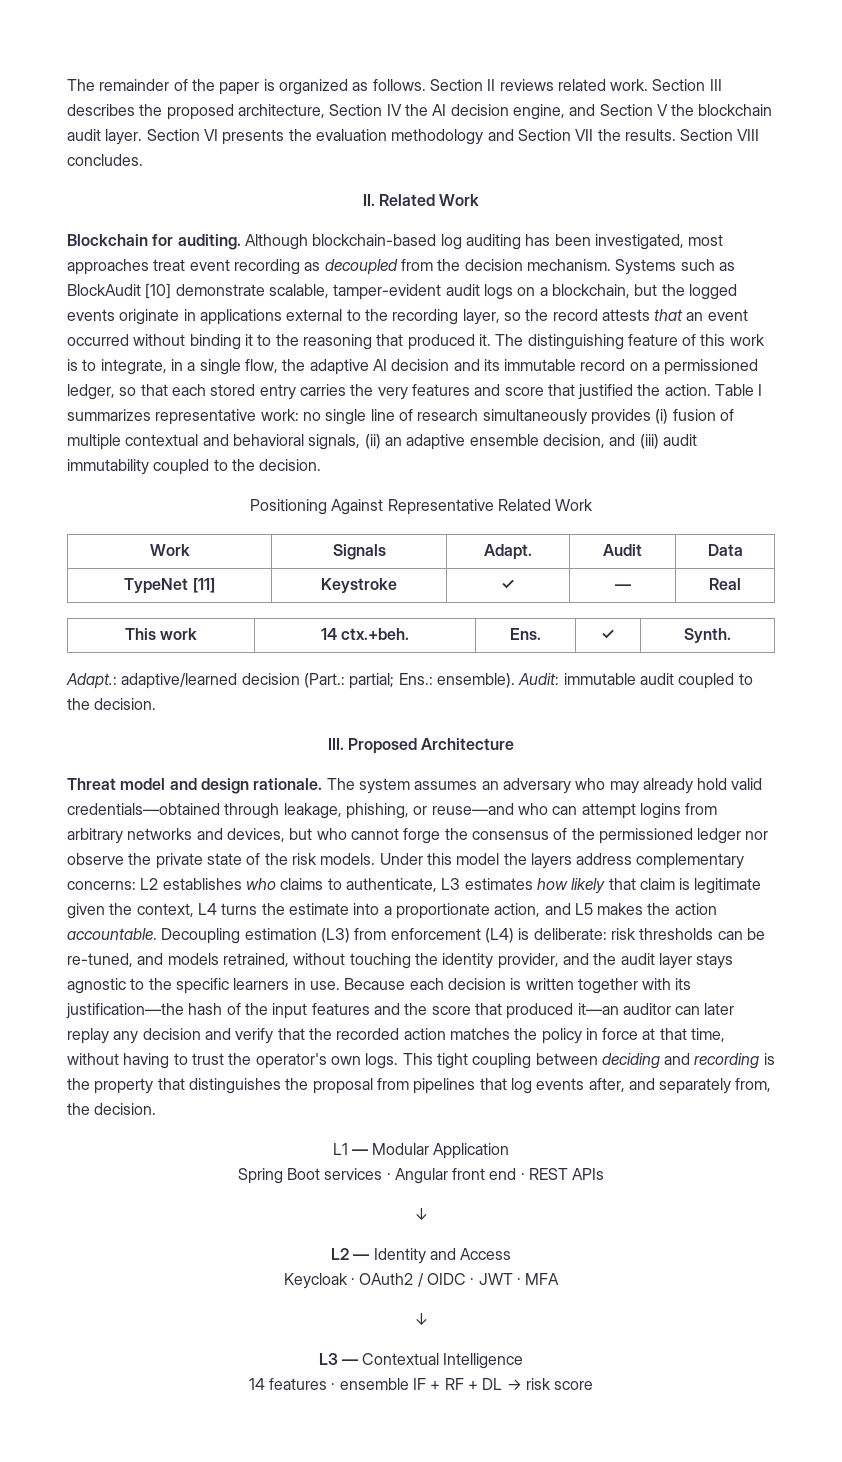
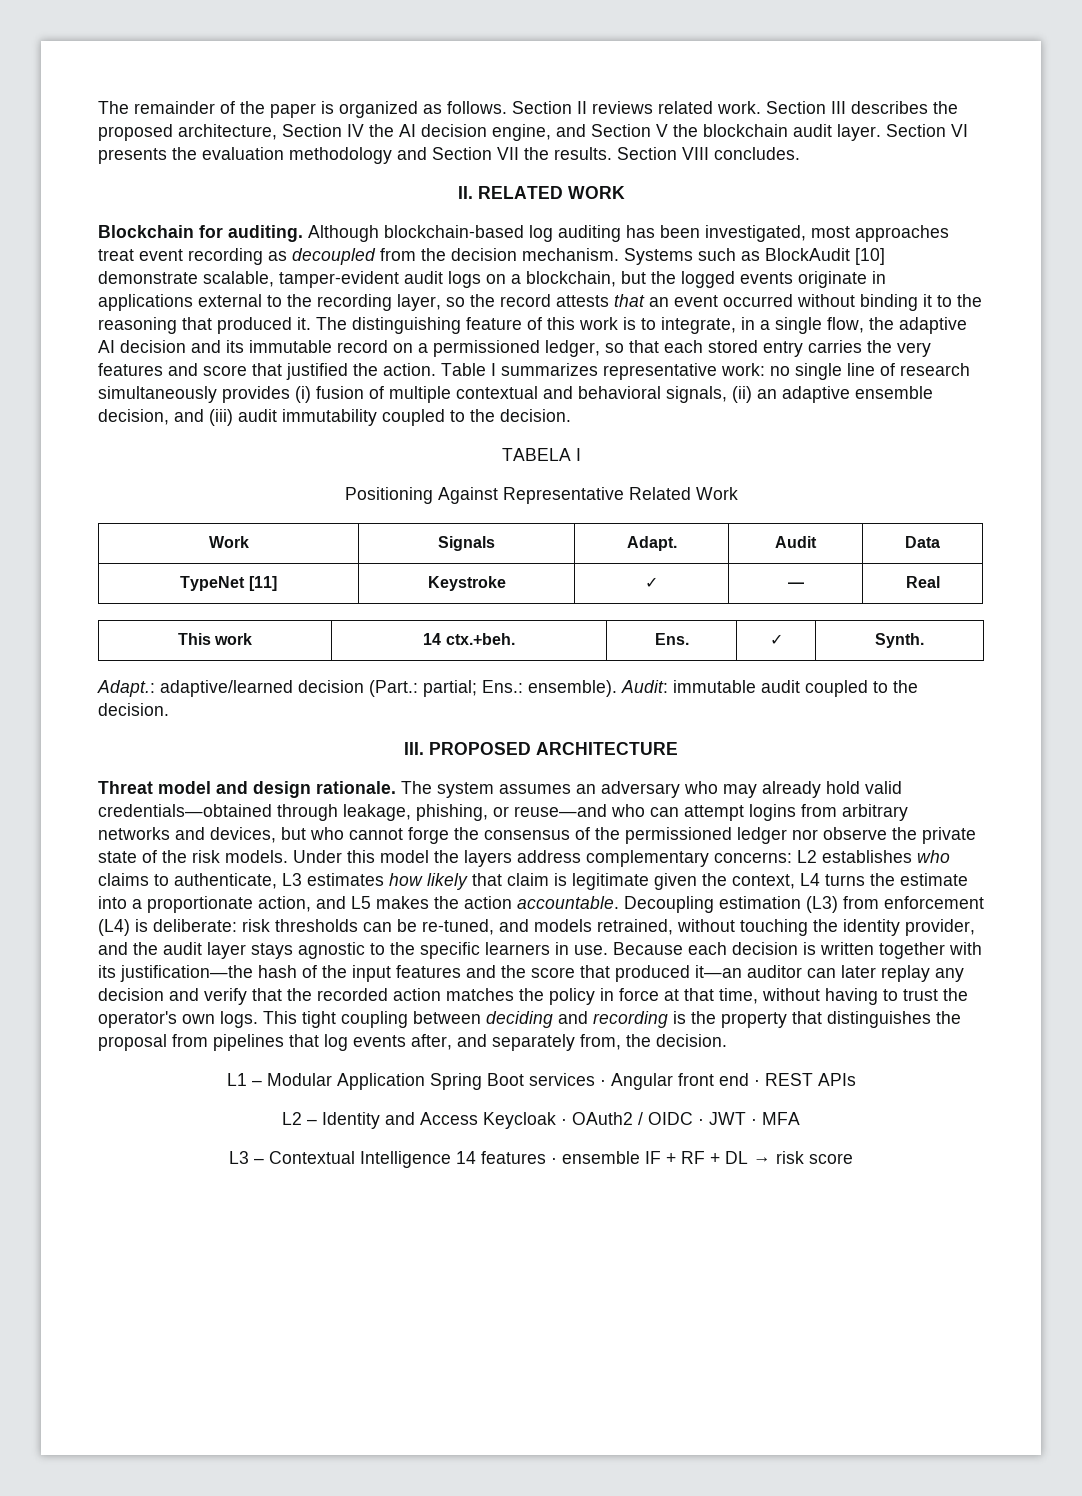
[379,194,480,206] Related Work -> [477,186,625,199] RELATED WORK
(322, 465) none -> [501,448,581,461] // TABELA I
[348,738,515,754] Proposed Architecture -> [429,742,678,755] PROPOSED ARCHITECTURE
[351,1149,368,1155] — -> [251,1080,262,1086] –
(510, 1151) // -> (425, 1081) none
[414,1208,428,1220] [330,1248,370,1260] // ↓ // L2 — -> [282,1112,317,1125] // L2 –
(512, 1254) // -> (478, 1118) none
[414,1313,428,1325] [318,1353,358,1365] // ↓ // L3 — -> [229,1151,264,1164] // L3 –
(524, 1361) // -> (451, 1159) none

